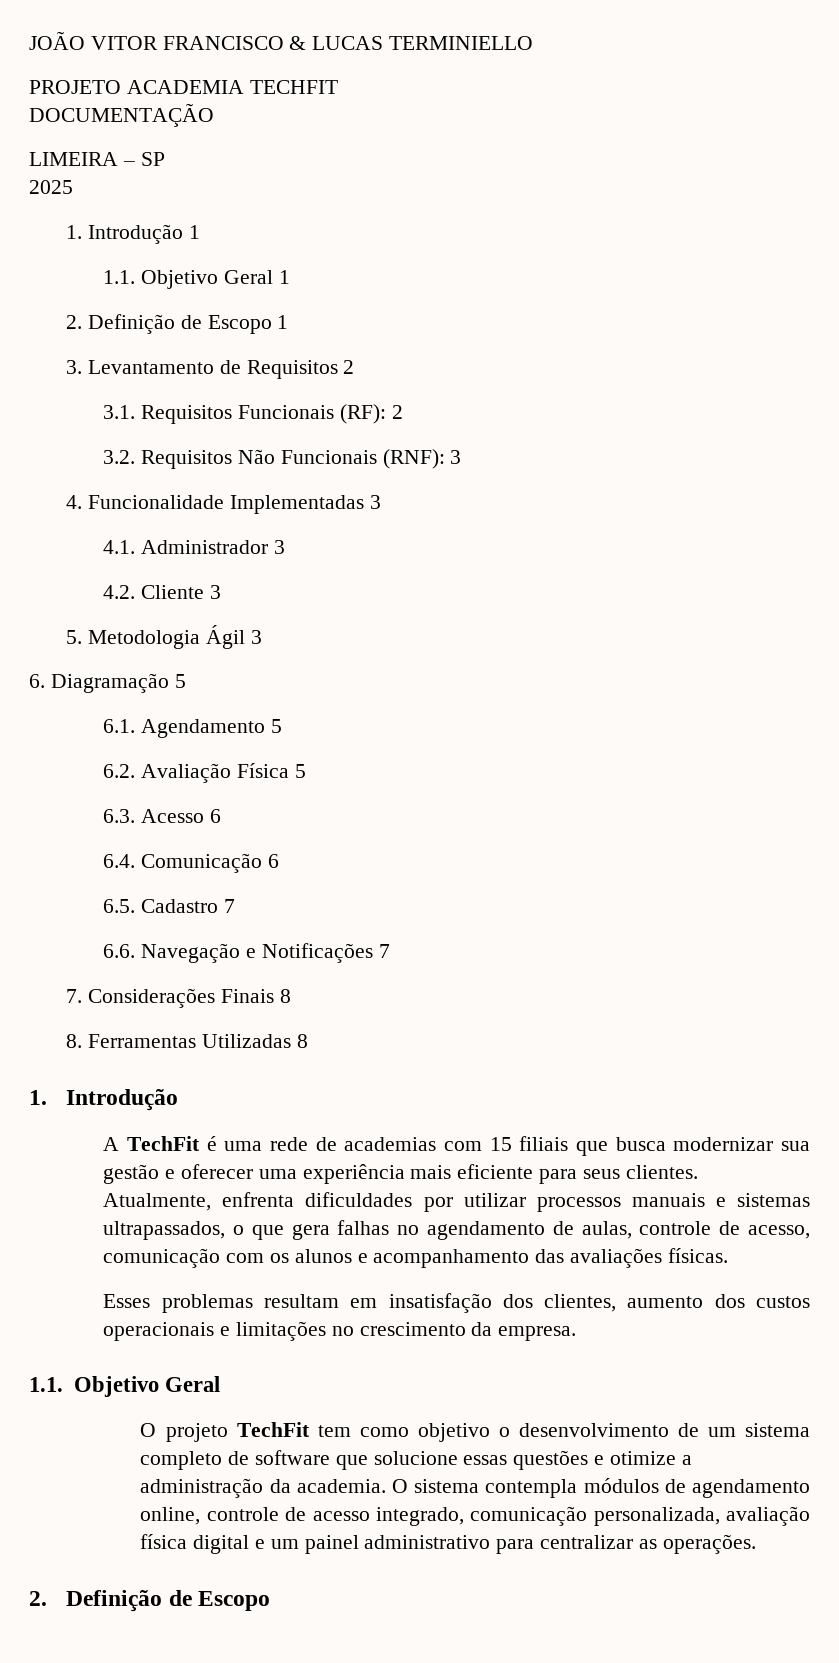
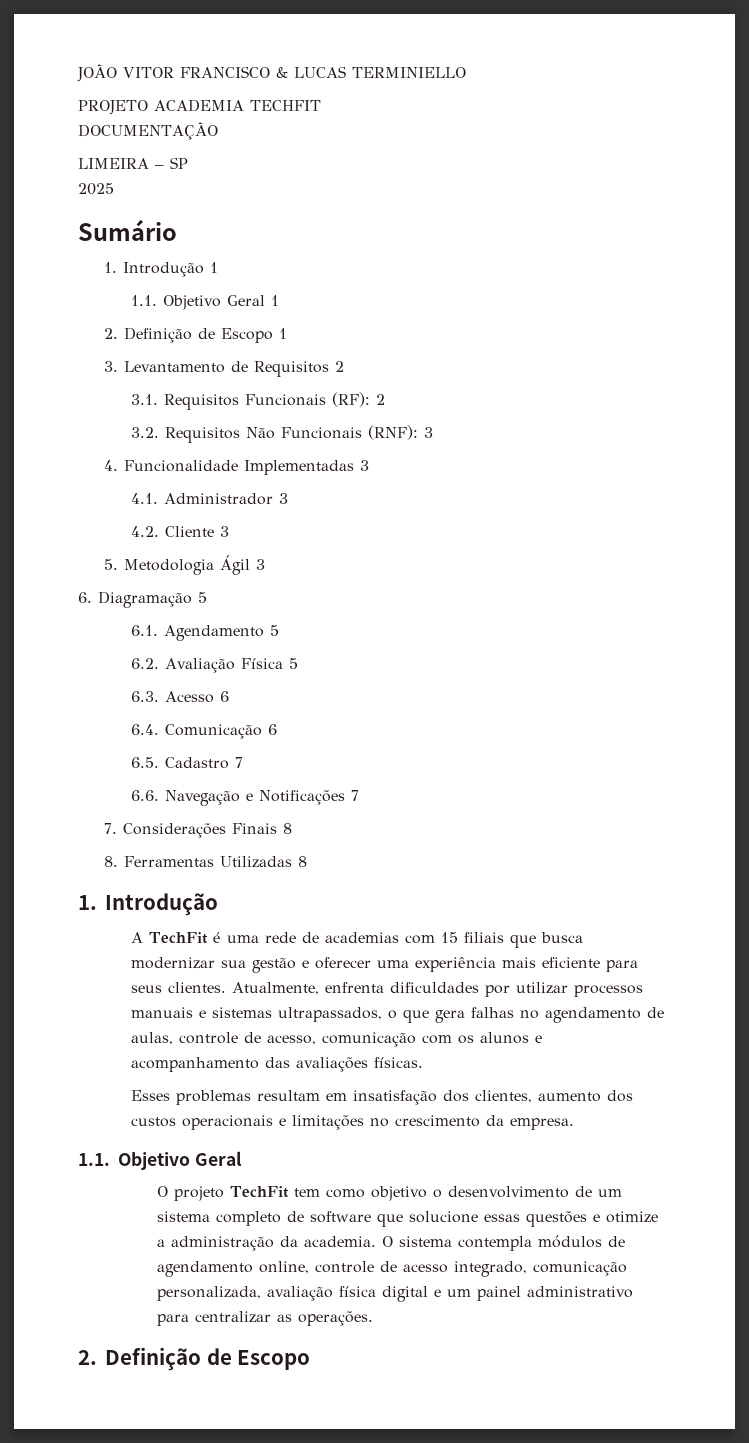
(73, 187) none -> [78,219,177,241] // Sumário

